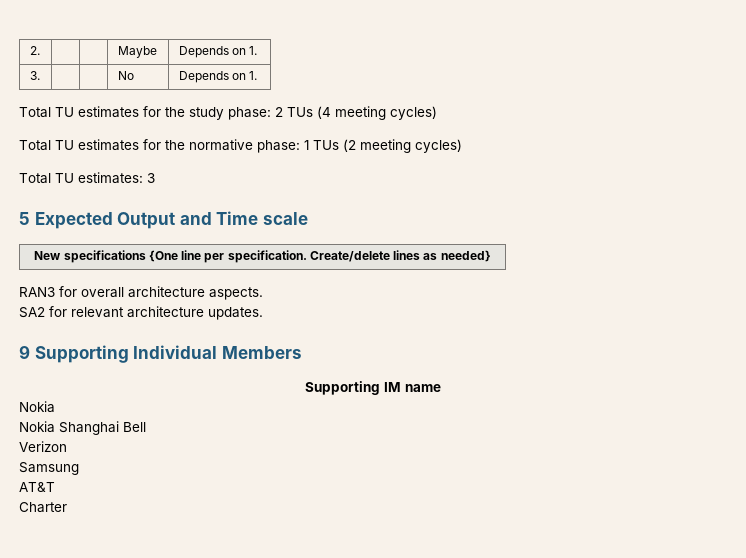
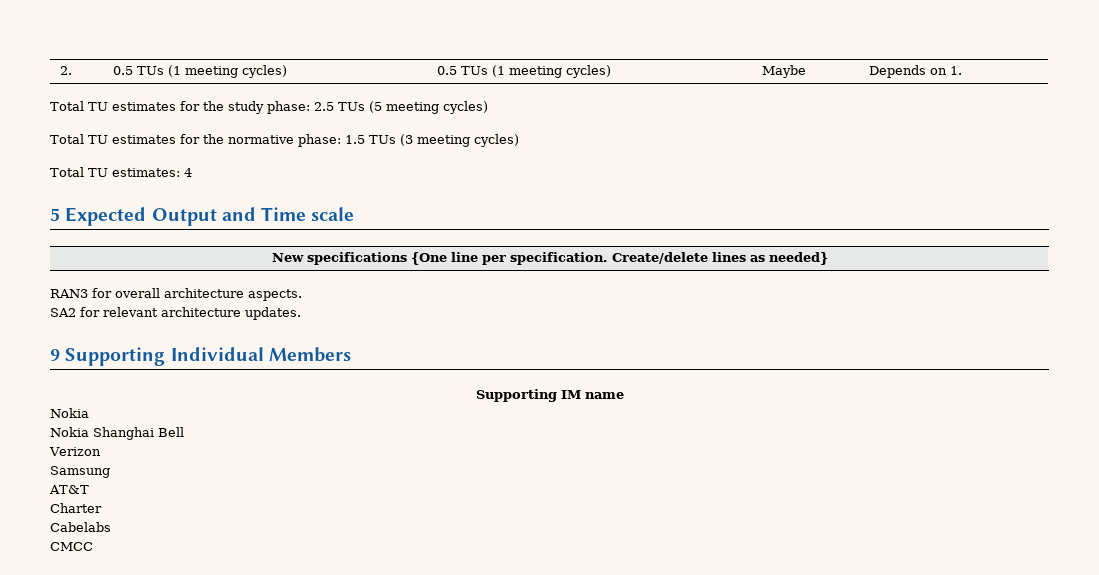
(40, 50) | -> [112,65,287,78] [436,65,611,78] 0.5 TUs (1 meeting cycles) | 0.5 TUs (1 meeting cycles)
[29,71,40,80] [117,71,134,80] [178,71,258,83] // 3. | | | No | Depends on 1. -> (962, 70) none
[275,106,331,119] 2 TUs (4 -> [314,101,382,113] 2.5 TUs (5
[304,139,356,152] 1 TUs (2 -> [345,134,413,146] 1.5 TUs (3
[147,173,155,183] 3 -> [184,168,192,177] 4
(67, 507) none -> [50,522,111,532] [50,542,93,551] // Cabelabs // CMCC

